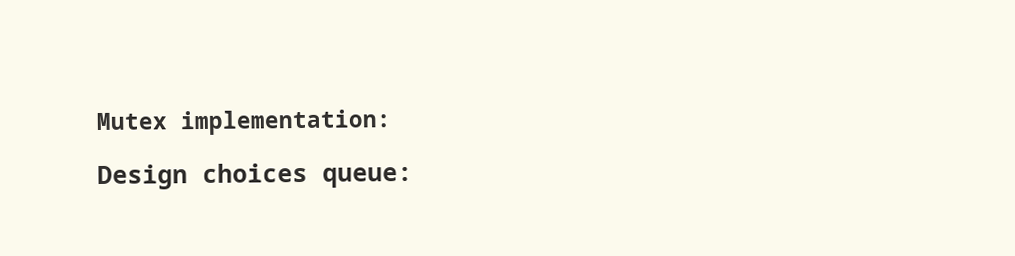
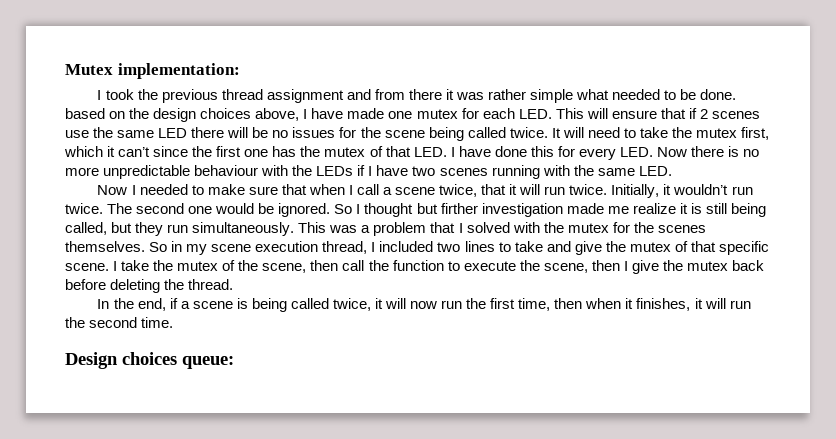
(392, 122) none -> [97,89,737,103] [65,108,760,122] [65,127,770,141] [64,146,760,160] [65,165,672,179] [97,184,753,198] [65,203,766,217] [65,222,706,236] [65,241,769,255] [65,260,765,274] [65,279,234,293] [97,298,751,312] [65,317,174,328] // I took the previous thread assignment and from there it was rather simple what needed to be done. based on the design choices above, I have made one mutex for each LED. This will ensure that if 2 scenes use the same LED there will be no issues for the scene being called twice. It will need to take the mutex first, which it can’t since the first one has the mutex of that LED. I have done this for every LED. Now there is no more unpredictable behaviour with the LEDs if I have two scenes running with the same LED. // Now I needed to make sure that when I call a scene twice, that it will run twice. Initially, it wouldn’t run twice. The second one would be ignored. So I thought but firther investigation made me realize it is still being called, but they run simultaneously. This was a problem that I solved with the mutex for the scenes themselves. So in my scene execution thread, I included two lines to take and give the mutex of that specific scene. I take the mutex of the scene, then call the function to execute the scene, then I give the mutex back before deleting the thread. // In the end, if a scene is being called twice, it will now run the first time, then when it finishes, it will run the second time.

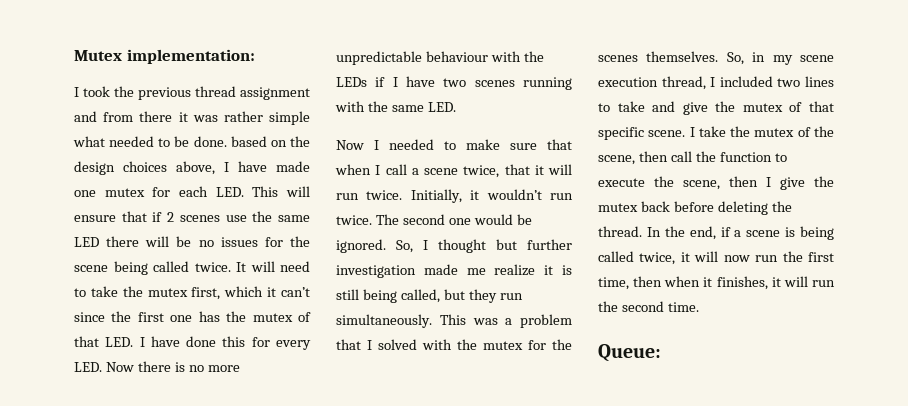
[334,204,353,214] So -> [396,240,413,253] So,
[440,203,478,214] firther -> [527,239,572,250] further
[149,242,168,252] So -> [726,52,744,65] So,
(234, 284) // -> (642, 231) none
[65,352,234,369] Design choices queue: -> [598,344,661,362] Queue:

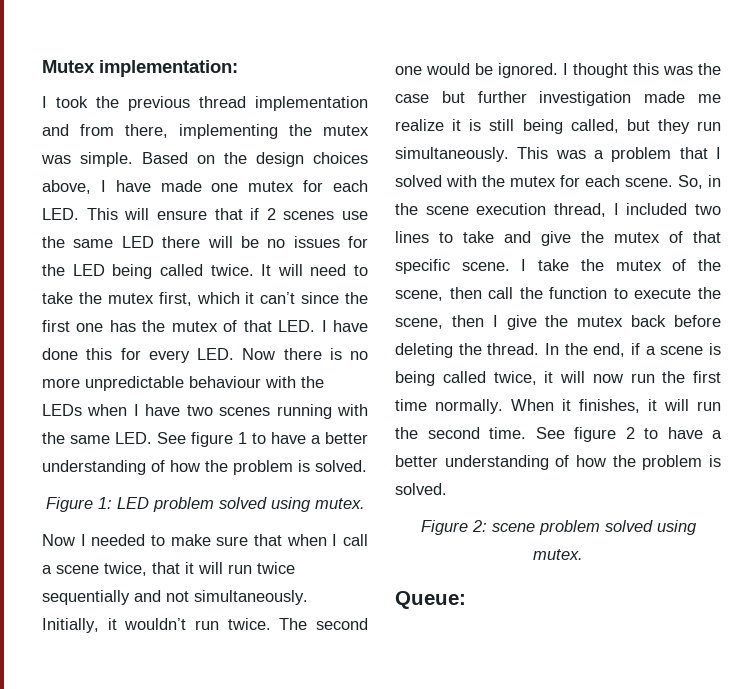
[240,87,310,100] assignment -> [255,96,368,111] implementation
[139,111,310,125] [73,136,267,147] there it was rather simple what needed to be done. based -> [125,124,369,139] [41,152,188,167] there, implementing the mutex was simple. Based
[74,265,108,272] scene -> [72,264,105,276] LED
[375,77,386,87] if -> [87,404,128,416] when
(456, 107) none -> [157,432,368,447] [42,460,367,475] [45,497,365,512] See figure 1 to have a better understanding of how the problem is solved. // Figure 1: LED problem solved using mutex.
[366,190,403,200] twice. -> [257,562,295,574] [42,590,308,605] twice sequentially and not simultaneously.
[396,240,413,253] So, -> (558, 70) none
(486, 246) none -> [633,63,721,75] [395,94,429,103] this was the case
[552,339,572,350] [598,51,719,62] the scenes themselves. -> [585,175,673,187] each scene.
[772,55,793,65] my -> [395,203,418,215] the
[598,276,701,290] time, then when -> [395,399,554,414] time normally. When
(699, 307) none -> [535,427,722,442] [395,455,721,470] [395,483,447,495] [420,520,697,535] [533,549,583,560] See figure 2 to have a better understanding of how the problem is solved. // Figure 2: scene problem solved using mutex.

